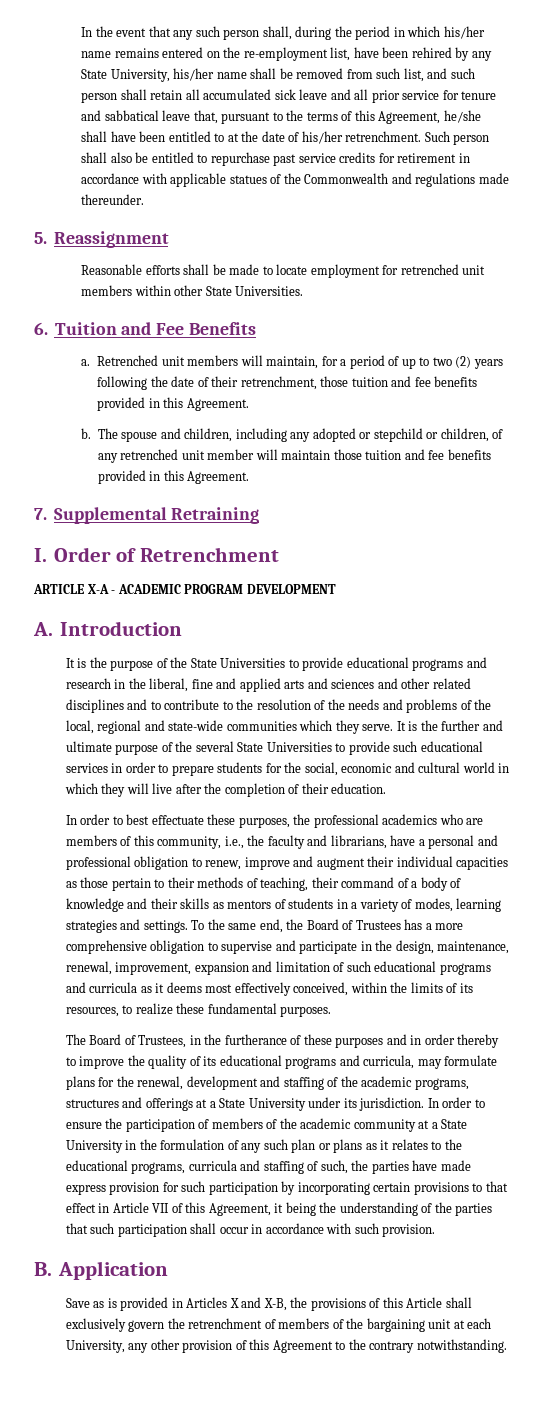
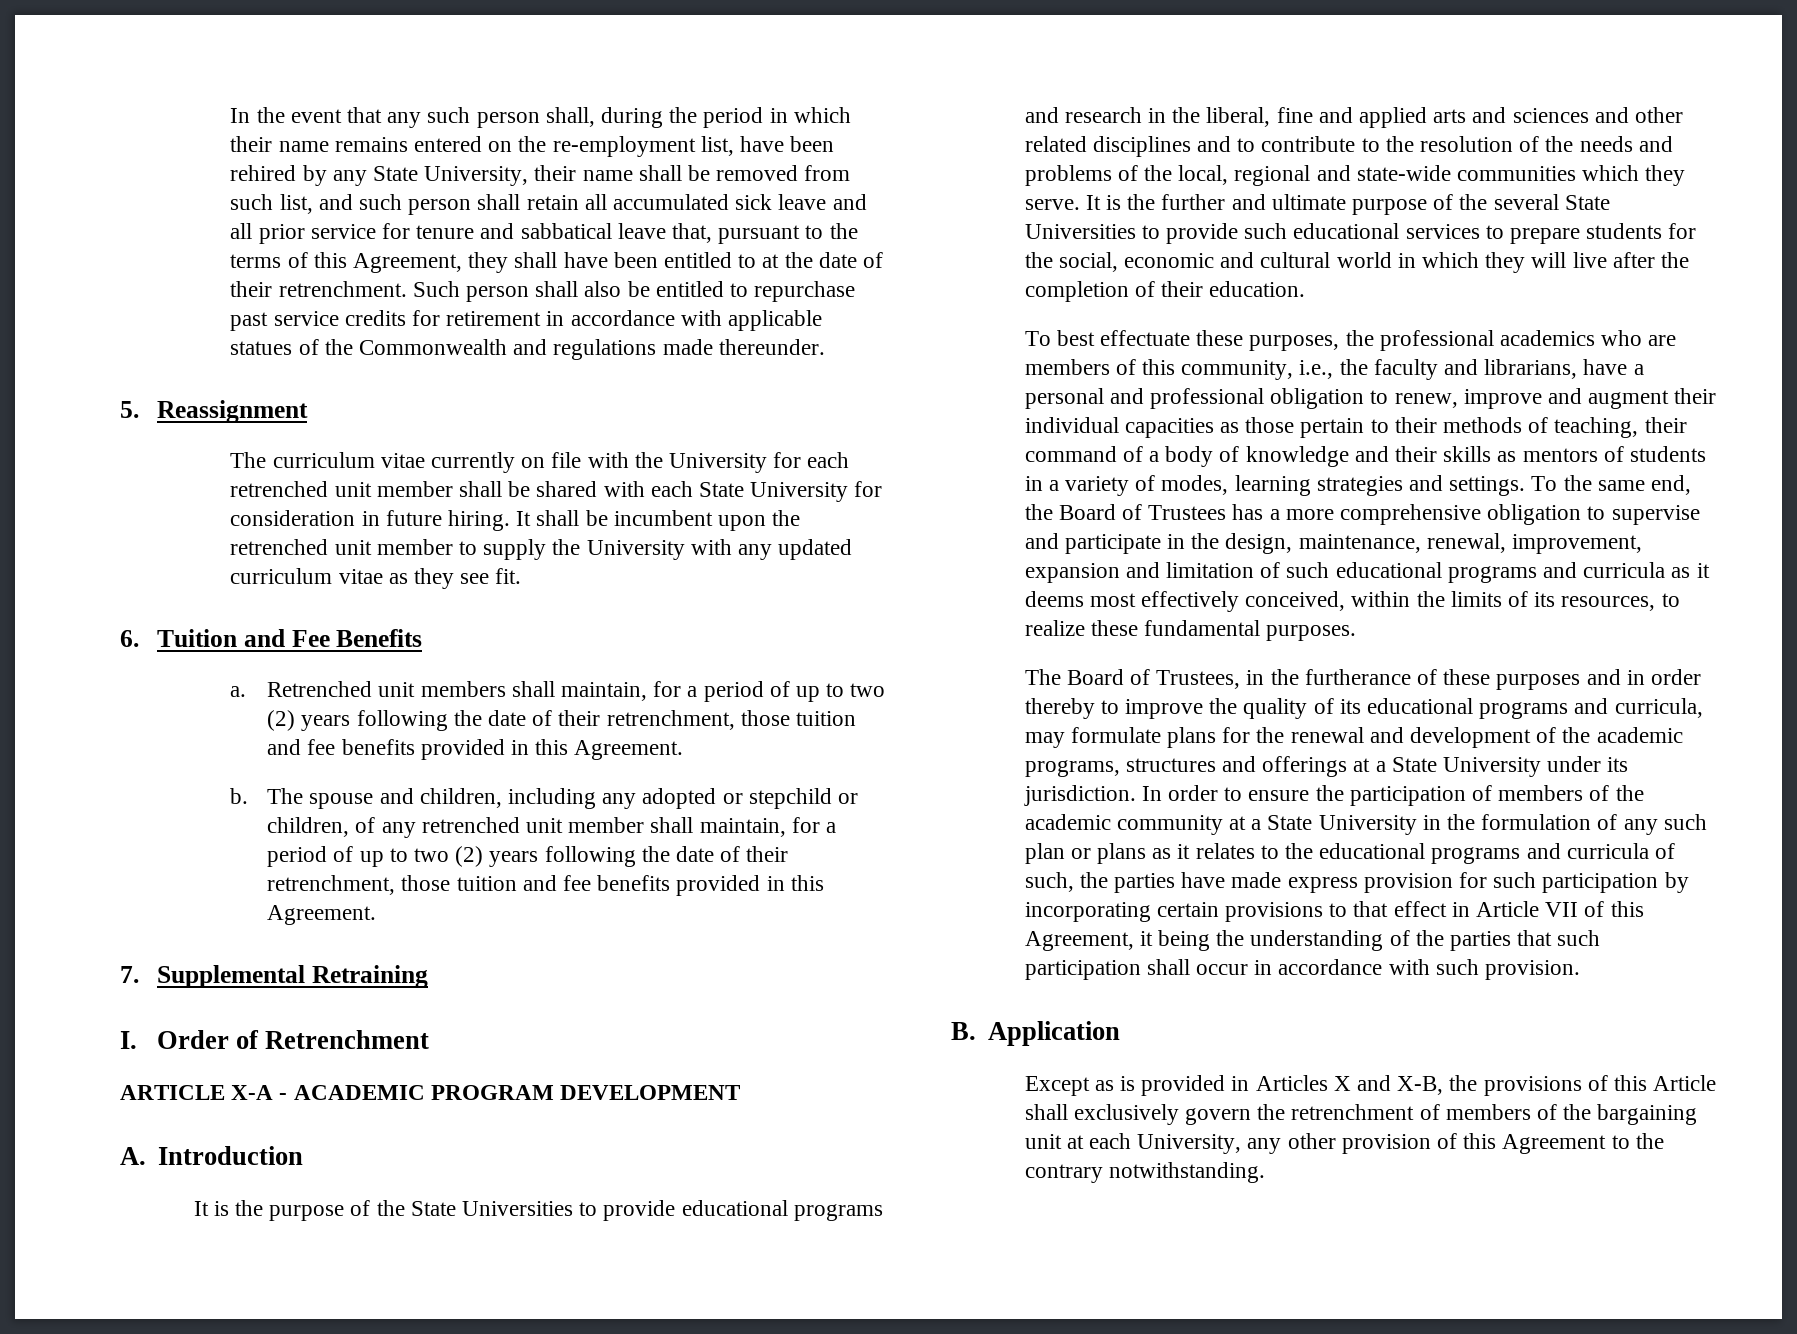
[443,26,485,39] his/her -> [230,136,273,152] their
[173,68,215,81] his/her -> [534,165,577,181] their
[443,110,481,123] he/she -> [468,252,509,273] they
[301,131,343,144] his/her -> [230,281,273,297] their
[81,264,486,278] [81,285,304,296] Reasonable efforts shall be made to locate employment for retrenched unit members within other State Universities. -> [230,452,850,473] [230,481,883,502] [230,510,801,531] [230,539,853,560] [230,568,522,589] The curriculum vitae currently on file with the University for each retrenched unit member shall be shared with each State University for consideration in future hiring. It shall be incumbent upon the retrenched unit member to supply the University with any updated curriculum vitae as they see fit.
[240,355,263,366] will -> [511,681,555,697] shall
[255,449,331,460] will maintain -> [650,817,836,837] [267,846,789,867] [267,875,396,895] shall maintain, for a period of up to two (2) years following the date of their retrenchment,
[111,762,156,773] in order -> (1480, 231) none
[65,814,123,825] In order to -> [1024,331,1051,346] To
[137,1076,324,1090] renewal, development and staffing -> [1290,727,1532,748] renewal and development
[131,1160,304,1174] programs, curricula and staffing -> [1431,843,1649,864] programs and curricula
[65,1298,90,1308] Save -> [1024,1076,1090,1096] Except

